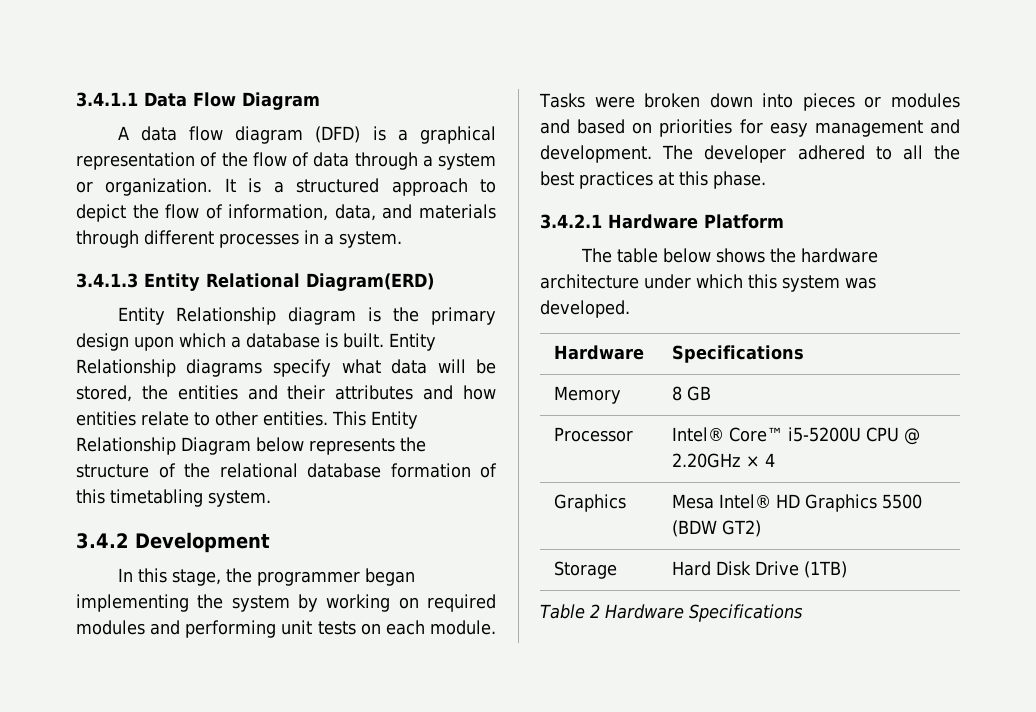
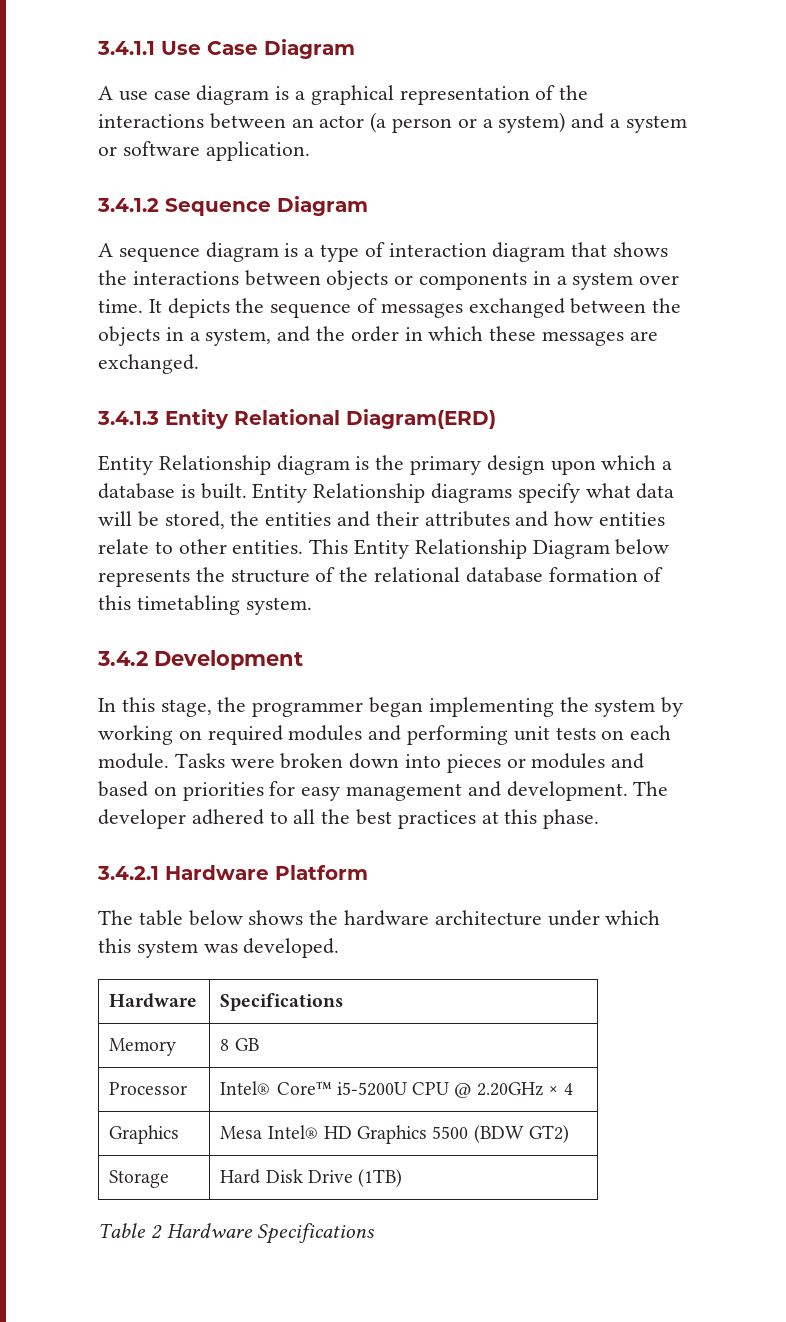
[144,92,320,110] [117,126,361,144] Data Flow Diagram // A data flow diagram (DFD) -> [161,39,355,59] [98,85,270,105] Use Case Diagram // A use case diagram
[252,152,496,170] [76,178,496,196] [76,204,496,222] [76,230,402,248] flow of data through a system or organization. It is a structured approach to depict the flow of information, data, and materials through different processes in a system. -> [98,112,687,133] [98,141,310,161] [97,196,368,216] [98,242,669,262] [98,270,680,290] [98,298,682,318] [98,326,658,346] [98,354,199,374] interactions between an actor (a person or a system) and a system or software application. // 3.4.1.2 Sequence Diagram // A sequence diagram is a type of interaction diagram that shows the interactions between objects or components in a system over time. It depicts the sequence of messages exchanged between the objects in a system, and the order in which these messages are exchanged.

